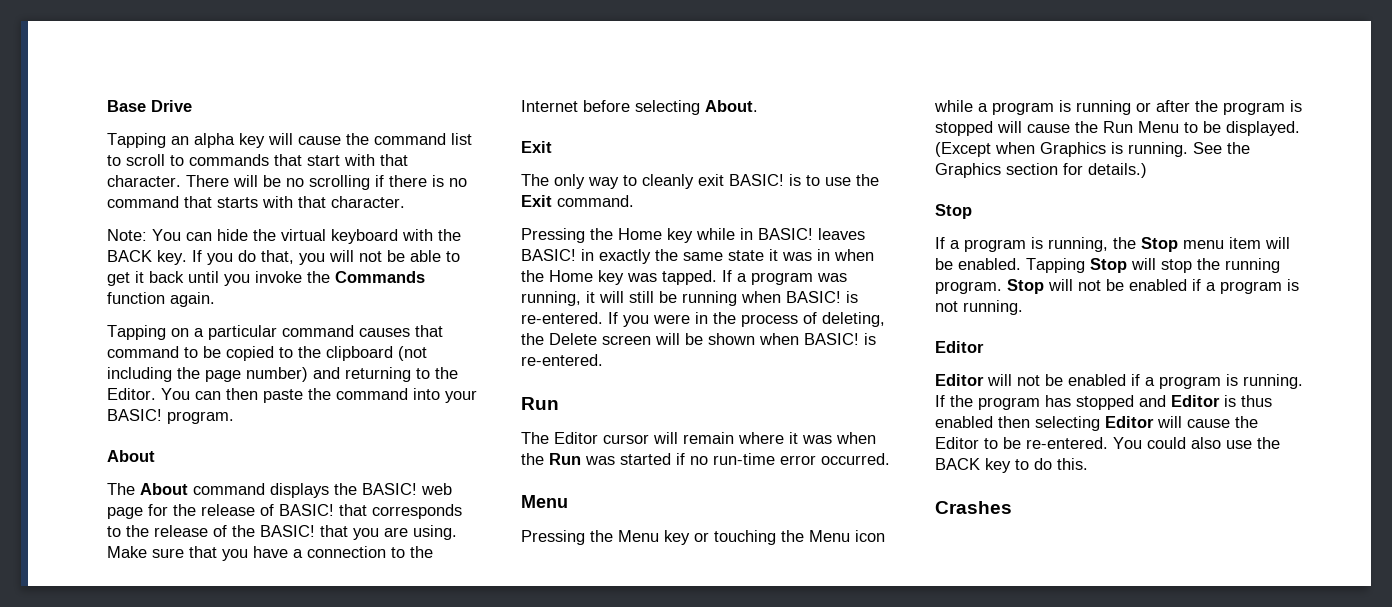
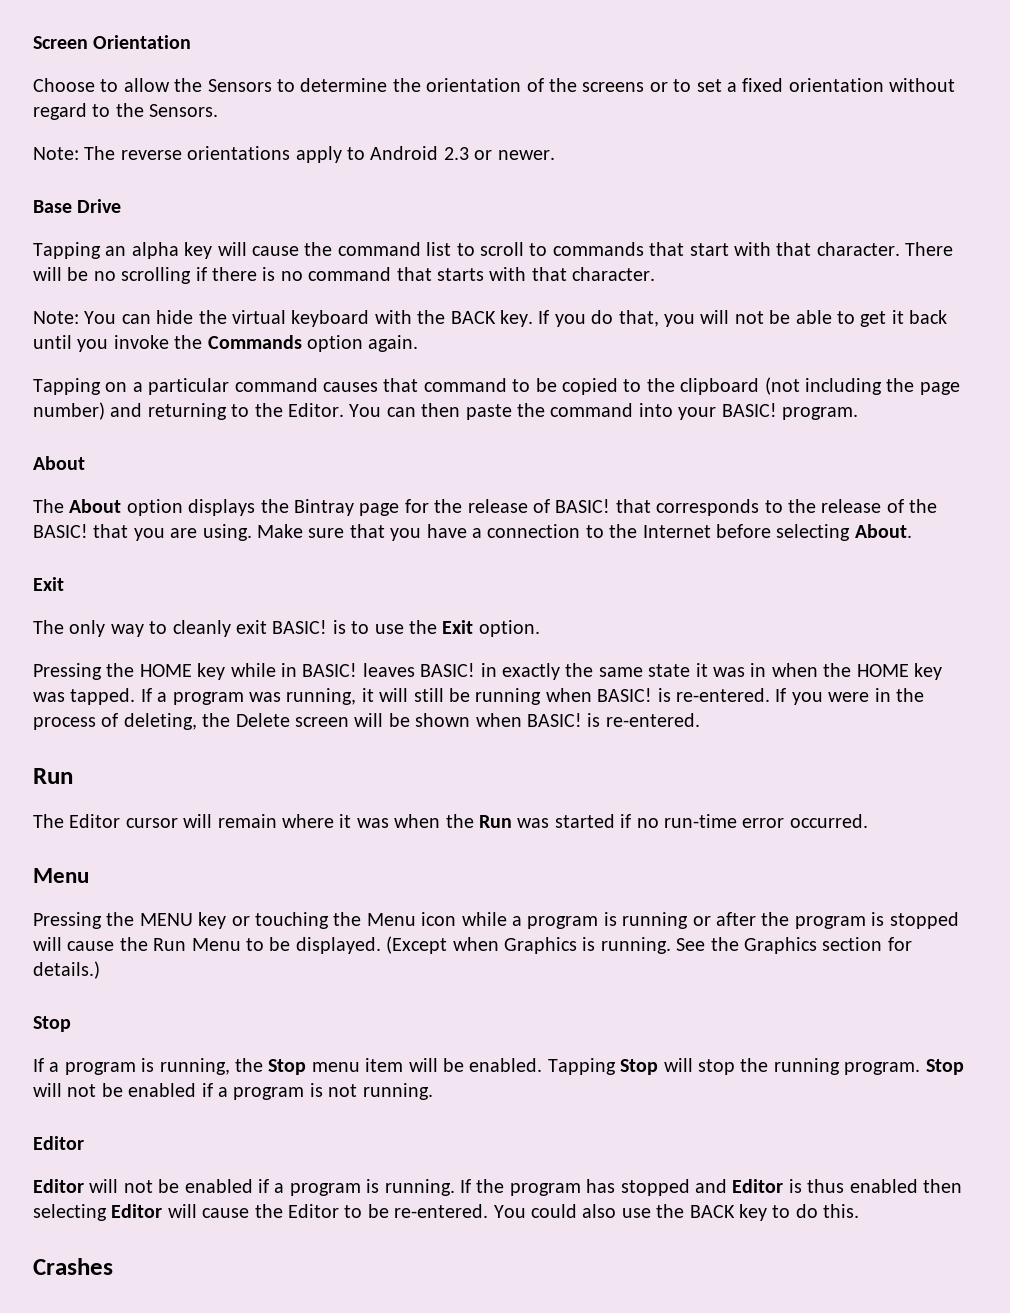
(107, 106) none -> [33,35,192,49] [33,78,956,92] [33,103,219,120] [33,146,555,163] Screen Orientation // Choose to allow the Sensors to determine the orientation of the screens or to set a fixed orientation without regard to the Sensors. // Note: The reverse orientations apply to Android 2.3 or newer. //
[107,292,165,304] function -> [307,335,363,352] option
[193,483,265,495] command -> [126,499,183,516] option
[362,483,452,495] BASIC! web -> [294,499,354,516] Bintray
[557,195,634,207] [521,228,662,243] command. // Pressing the Home -> [478,620,540,637] [33,663,192,680] option. // Pressing the HOME
[549,270,593,282] Home -> [856,664,909,677] HOME
[618,530,659,542] Menu -> [139,913,193,926] MENU

